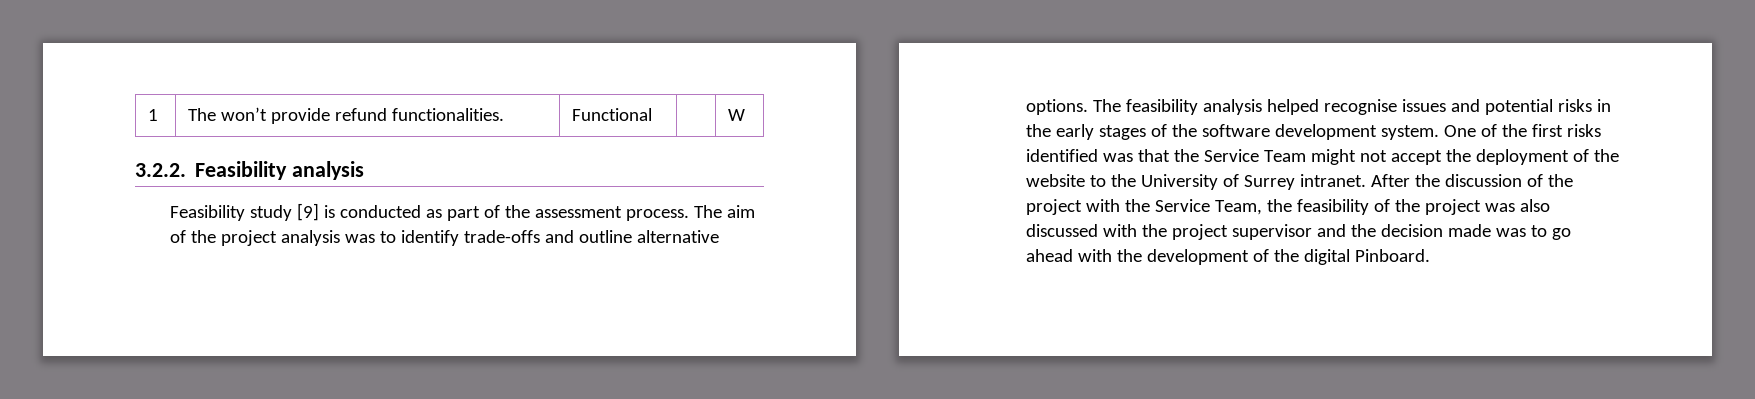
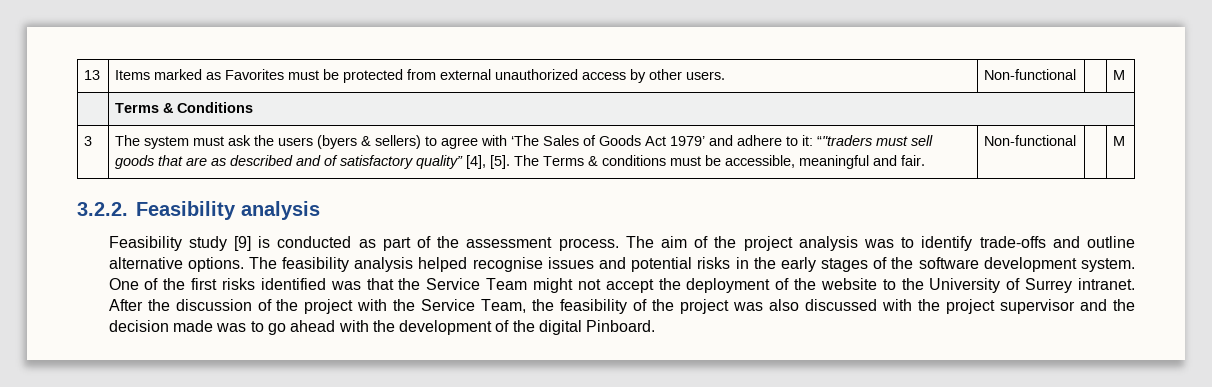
[147,109,158,121] [187,107,504,124] [571,108,652,121] [727,109,745,121] 1 | The won’t provide refund functionalities. | Functional | | W -> [84,70,101,80] [115,69,726,83] [984,69,1077,80] [1113,70,1126,80] [115,102,254,113] [84,136,93,146] [115,135,934,149] [115,155,926,169] [984,135,1077,146] [1113,136,1126,146] 13 | Items marked as Favorites must be protected from external unauthorized access by other users. | Non-functional | | M // | Terms & Conditions // 3 | The system must ask the users (byers & sellers) to agree with ‘The Sales of Goods Act 1979’ and adhere to it: “"traders must sell goods that are as described and of satisfactory quality” [4], [5]. The Terms & conditions must be accessible, meaningful and fair. | Non-functional | | M

